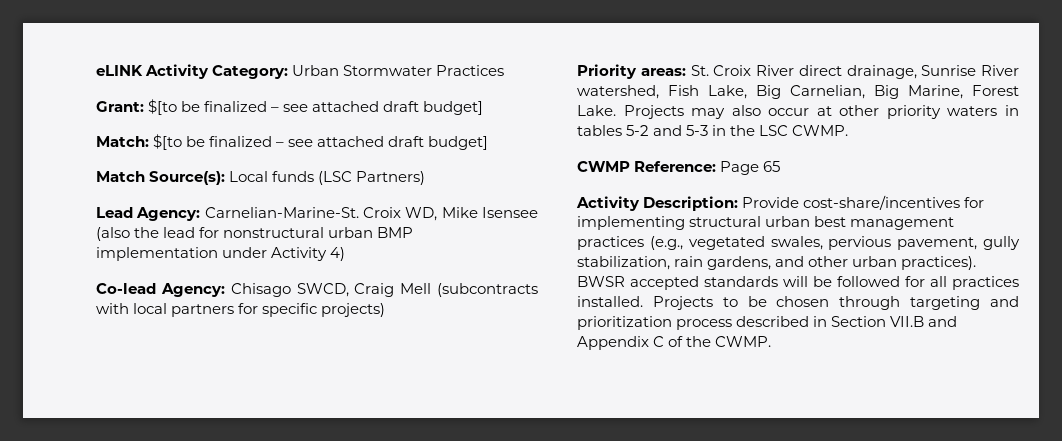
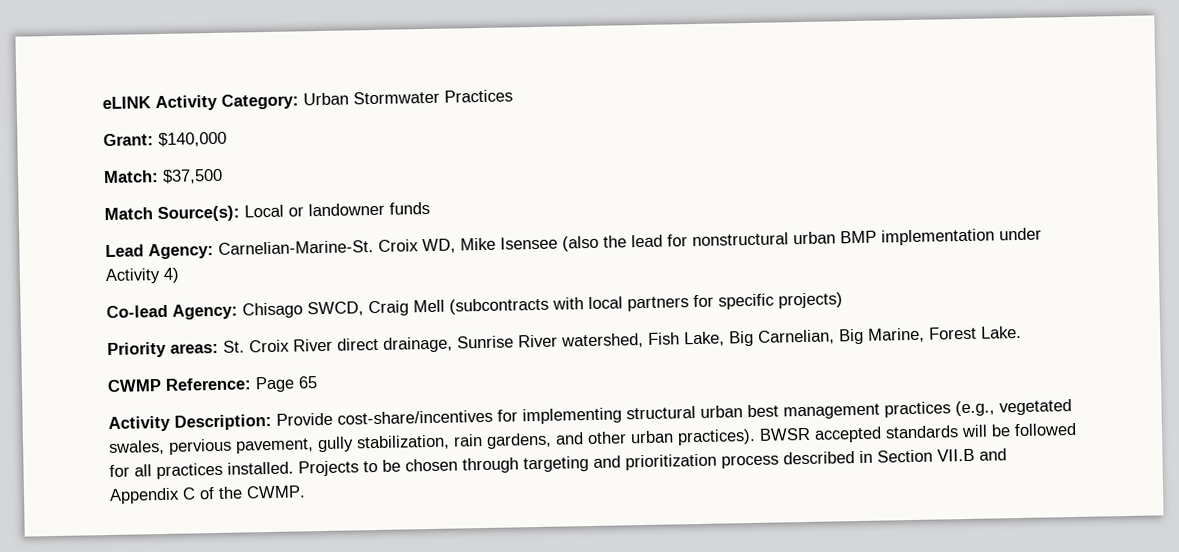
[148,99,484,115] [96,134,489,150] $[to be finalized – see attached draft budget] // Match: $[to be finalized – see attached draft budget] -> [158,131,227,148] [103,168,223,184] $140,000 // Match: $37,500
(269, 176) none -> [288,202,385,217] or landowner
[318,171,426,185] (LSC Partners) -> (430, 208) none
[623,105,1019,119] [577,125,849,136] Projects may also occur at other priority waters in tables 5-2 and 5-3 in the LSC CWMP. -> (1022, 332) none

